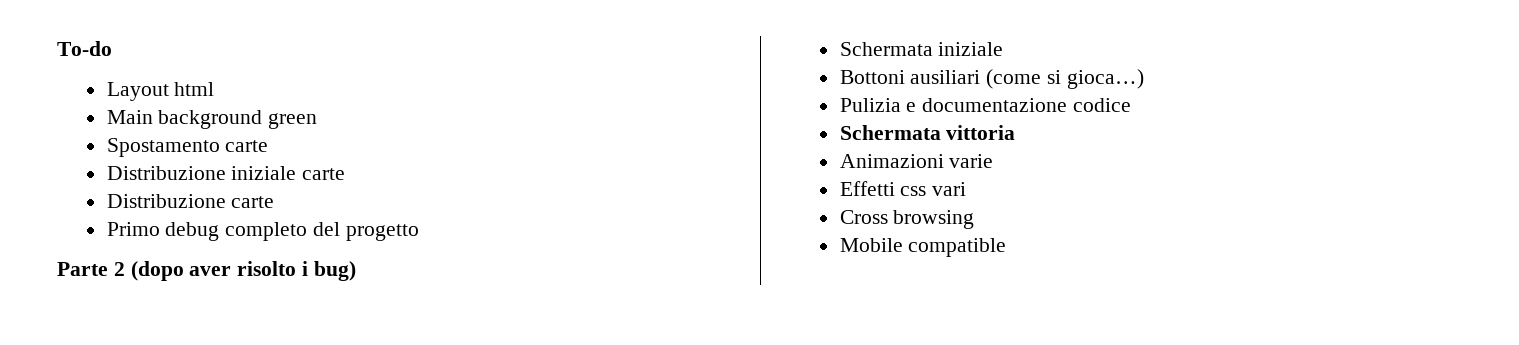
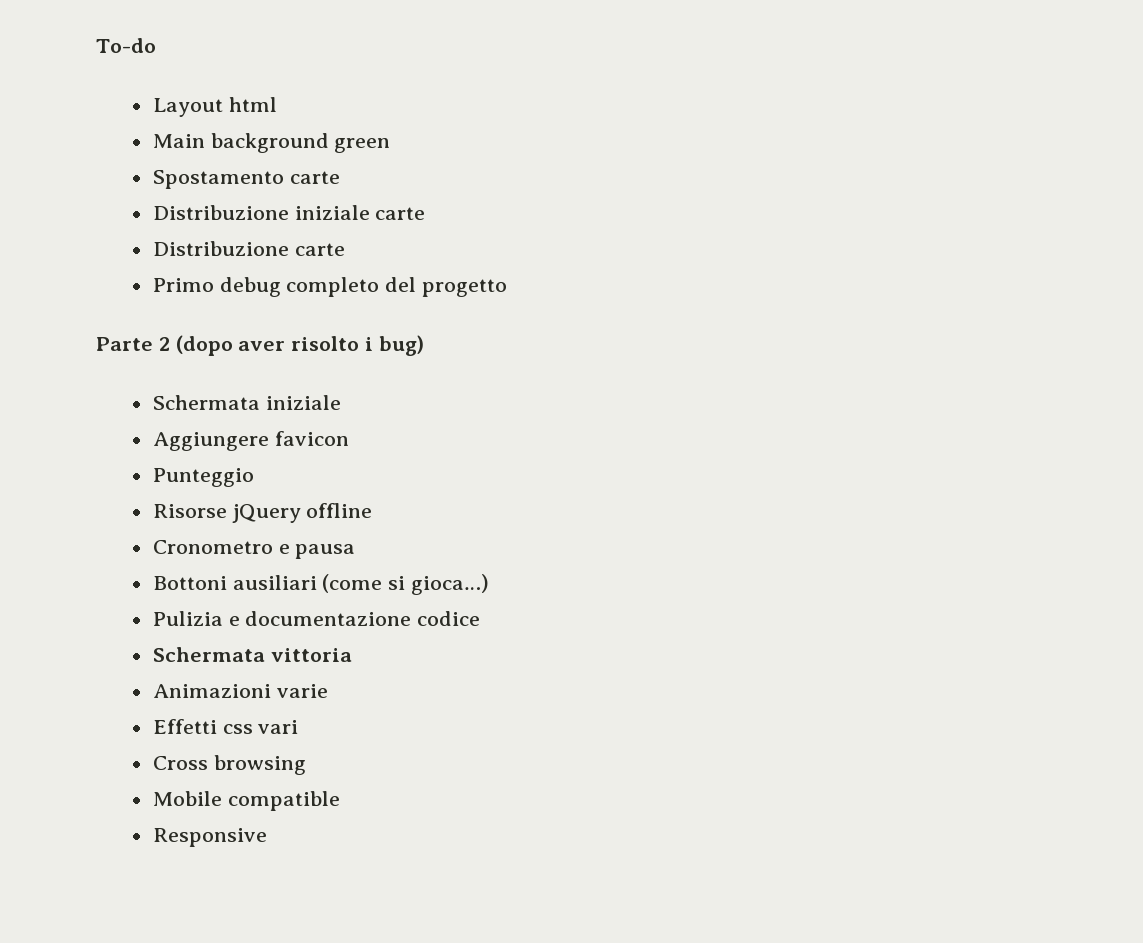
(1004, 49) none -> [152,431,349,451] [152,468,254,487] [152,503,373,523] [152,540,356,559] // Aggiungere favicon // Punteggio // Risorse jQuery offline // Cronometro e pausa
(1007, 247) none -> [152,828,267,847] // Responsive

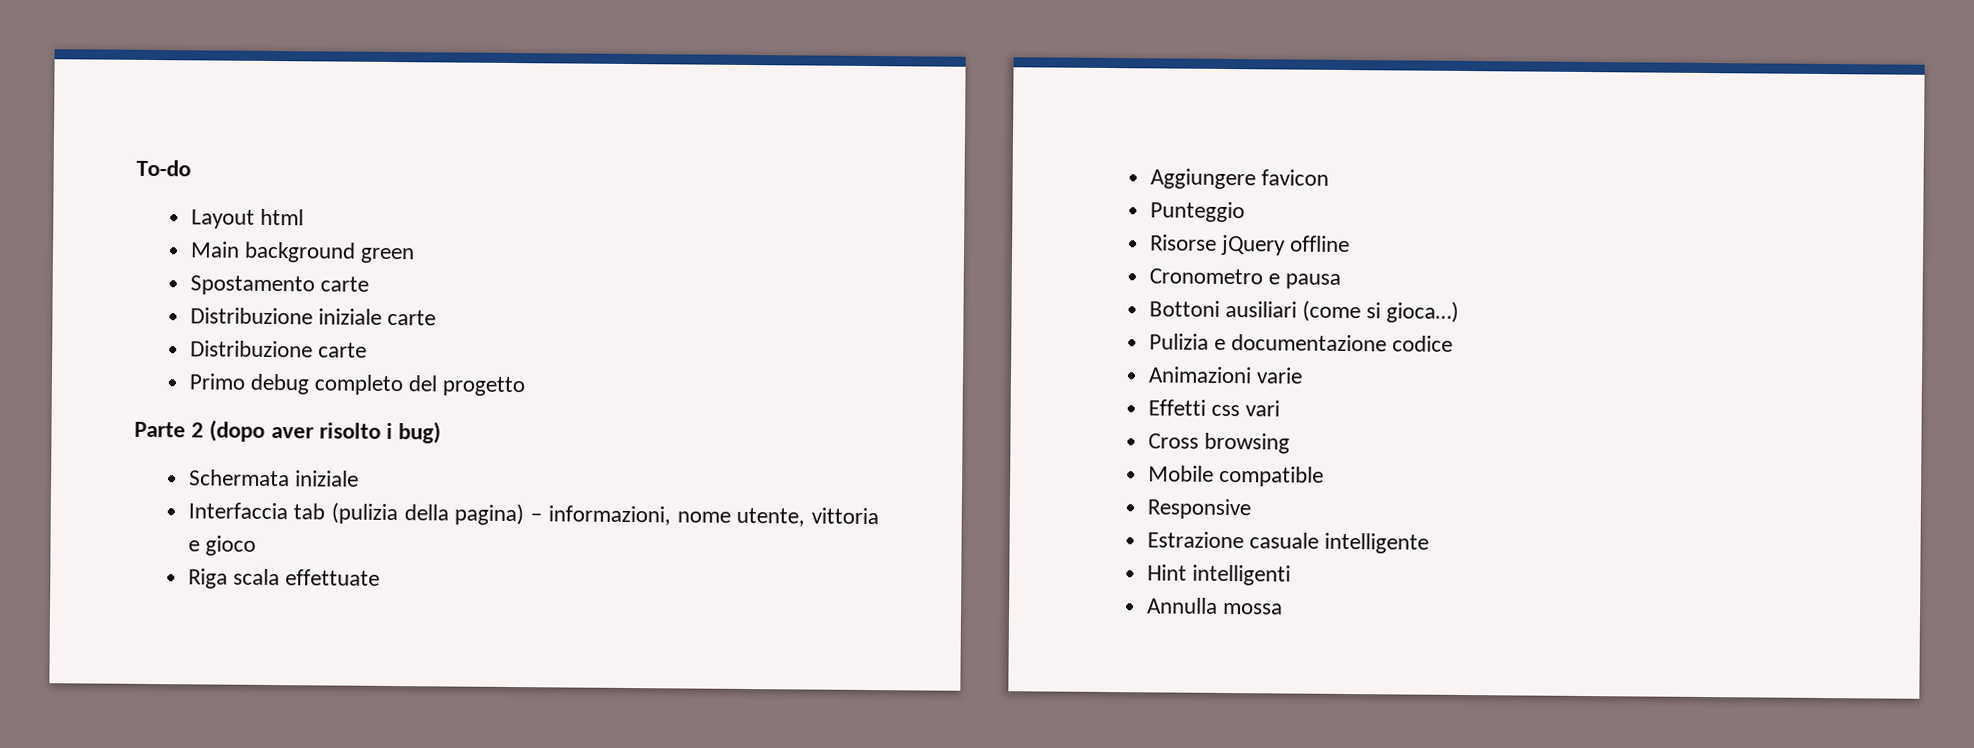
(341, 402) none -> [187,502,879,527] [187,535,256,556] [187,568,381,589] // Interfaccia tab (pulizia della pagina) – informazioni, nome utente, vittoria e gioco // Riga scala effettuate
[152,647,352,662] // Schermata vittoria -> (1454, 343) none
(267, 837) none -> [1146,531,1430,554] [1146,564,1291,586] [1146,597,1283,615] // Estrazione casuale intelligente // Hint intelligenti // Annulla mossa

